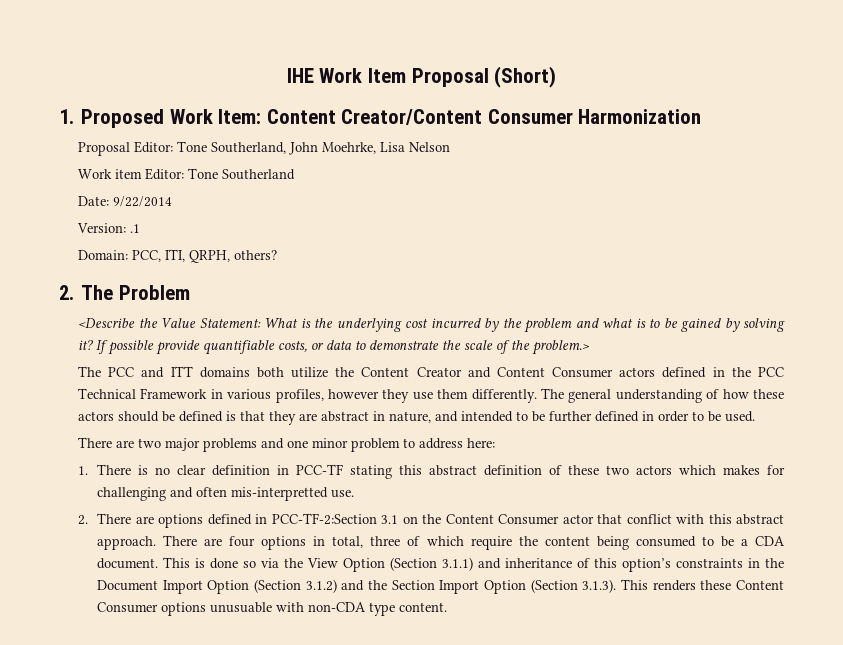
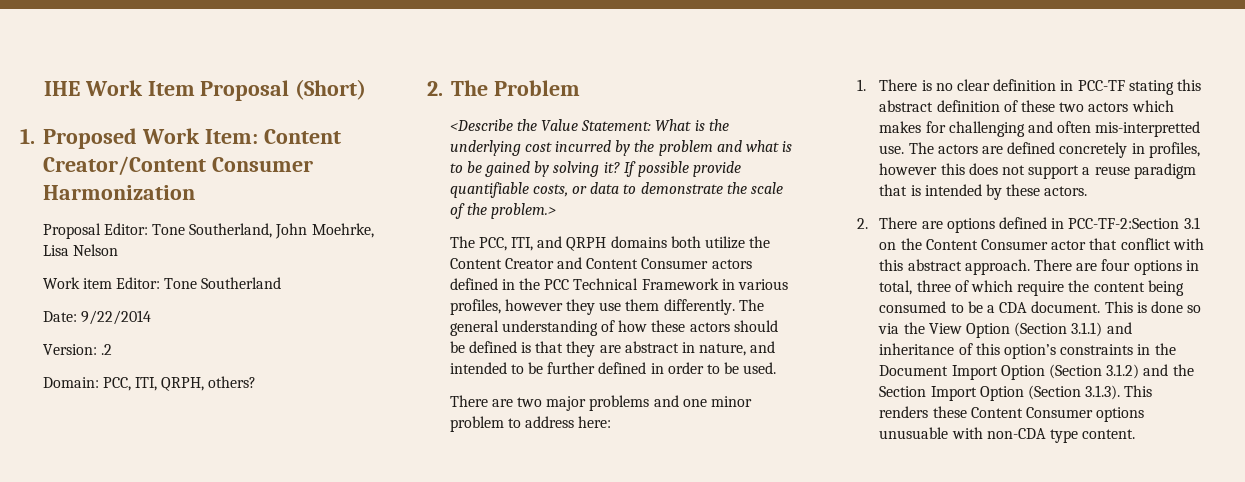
[130,224,141,233] .1 -> [100,344,112,355] .2
[108,366,193,378] PCC and ITT -> [478,236,607,251] PCC, ITI, and QRPH
(355, 494) none -> [908,142,1200,158] [879,163,1196,179] [879,184,1088,200] The actors are defined concretely in profiles, however this does not support a reuse paradigm that is intended by these actors.

